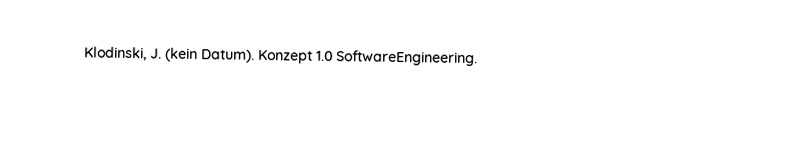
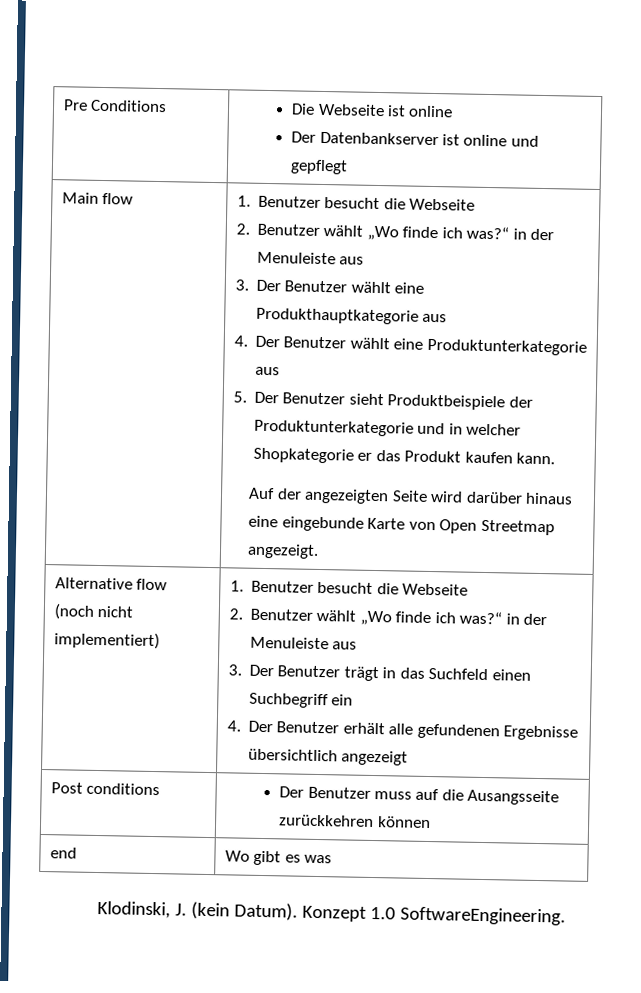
(83, 53) none -> [62,99,168,113] [291,103,454,118] [291,131,539,147] [290,159,349,175] [61,192,134,205] [236,195,476,211] [235,223,555,241] [256,251,365,265] [234,279,425,294] [255,307,448,325] [233,335,587,356] [254,366,280,376] [232,391,533,411] [253,419,522,437] [252,447,556,465] [248,487,574,505] [248,515,555,536] [247,543,320,559] [54,577,168,591] [53,603,134,620] [53,631,160,650] [229,580,469,596] [228,608,548,626] [249,636,358,650] [227,664,531,682] [248,692,354,709] [226,720,579,741] [247,748,409,766] [50,782,161,796] [279,786,560,806] [279,814,431,829] [49,847,77,859] [224,850,333,866] Pre Conditions | Die Webseite ist online // Der Datenbankserver ist online und gepflegt // Main flow | 1. Benutzer besucht die Webseite // 2. Benutzer wählt „Wo finde ich was?“ in der Menuleiste aus // 3. Der Benutzer wählt eine Produkthauptkategorie aus // 4. Der Benutzer wählt eine Produktunterkategorie aus // 5. Der Benutzer sieht Produktbeispiele der Produktunterkategorie und in welcher Shopkategorie er das Produkt kaufen kann. // Auf der angezeigten Seite wird darüber hinaus eine eingebunde Karte von Open Streetmap angezeigt. // Alternative flow (noch nicht implementiert) | 1. Benutzer besucht die Webseite // 2. Benutzer wählt „Wo finde ich was?“ in der Menuleiste aus // 3. Der Benutzer trägt in das Suchfeld einen Suchbegriff ein // 4. Der Benutzer erhält alle gefundenen Ergebnisse übersichtlich angezeigt // Post conditions | Der Benutzer muss auf die Ausangsseite zurückkehren können // end | Wo gibt es was //

